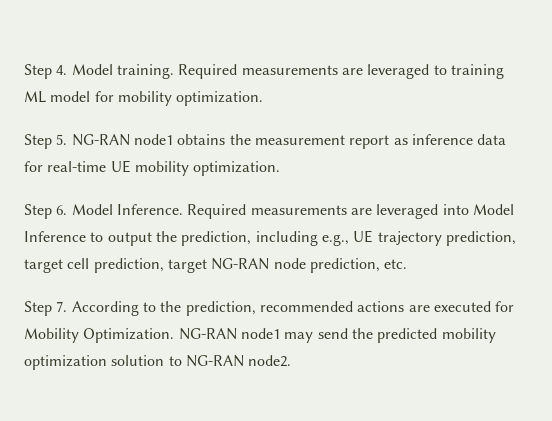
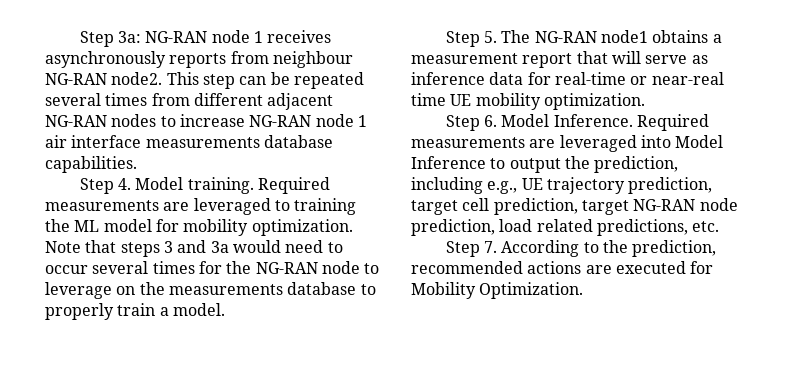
[24,64,52,79] Step -> [79,30,332,47] [45,51,353,68] [45,72,364,89] [45,93,334,110] [45,114,367,127] [45,135,333,148] [45,156,137,173] [79,178,114,194] Step 3a: NG-RAN node 1 receives asynchronously reports from neighbour NG-RAN node2. This step can be repeated several times from different adjacent NG-RAN nodes to increase NG-RAN node 1 air interface measurements database capabilities. // Step
(504, 71) none -> [45,219,70,232] the
(264, 98) none -> [45,240,343,257] [45,261,380,274] [45,282,376,299] [45,303,225,320] Note that steps 3 and 3a would need to occur several times for the NG-RAN node to leverage on the measurements database to properly train a model.
(68, 139) none -> [501,30,531,43] The
[229,134,251,145] the -> [712,34,722,43] a
(390, 142) none -> [576,51,688,64] that will serve
(107, 166) none -> [630,72,724,85] [411,93,446,106] or near-real time
(380, 265) none -> [499,219,688,236] load related predictions,
[178,328,496,343] [24,355,292,370] NG-RAN node1 may send the predicted mobility optimization solution to NG-RAN node2. -> (584, 290) none

